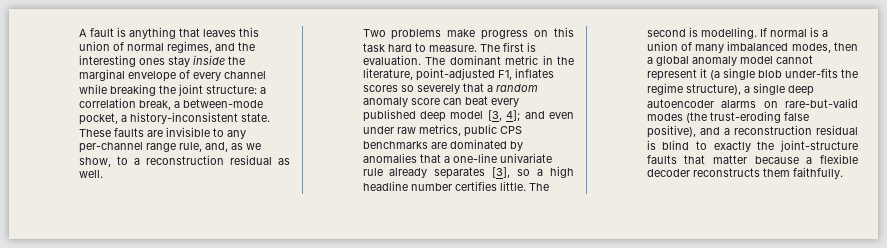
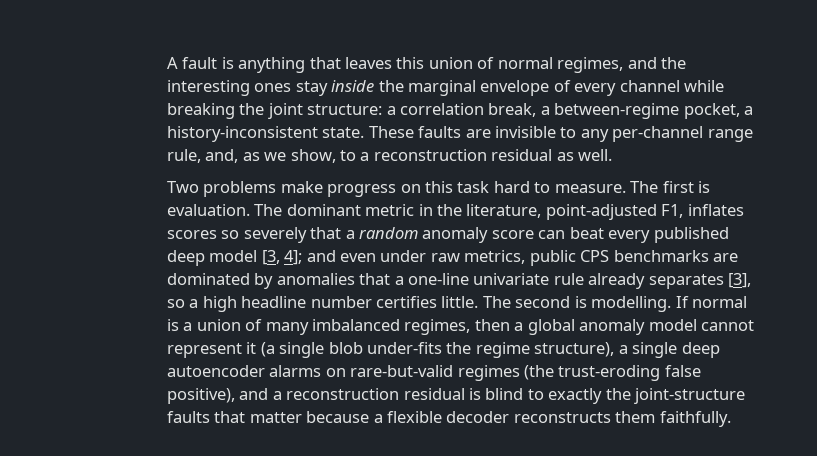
[182,99,263,108] between-mode -> [554,103,680,119] between-regime
[791,43,831,53] modes, -> [404,319,471,335] regimes,
[646,113,683,121] modes -> [457,365,520,381] regimes

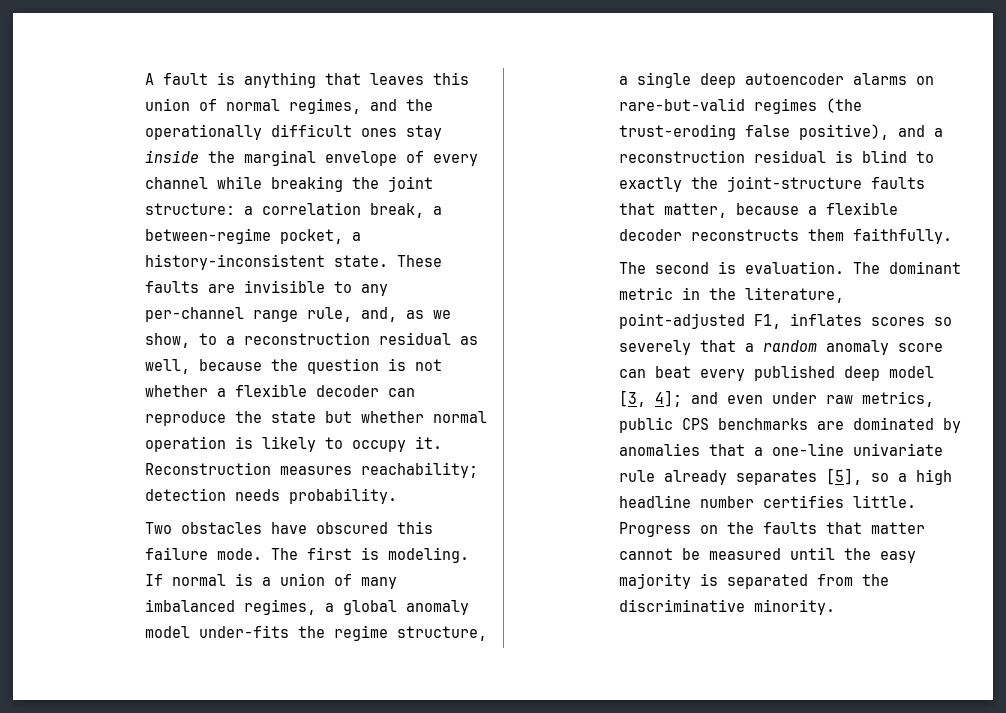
[166,80,250,96] interesting -> [144,124,352,140] operationally difficult
[578,149,613,161] [166,181,694,197] well. // Two problems make progress on this task hard to measure. The first -> [144,358,442,374] [144,384,415,397] [144,411,487,426] [144,436,442,452] [144,462,478,478] [144,488,397,504] [144,521,433,534] [144,547,469,563] [144,573,397,589] [144,599,469,615] [144,625,487,641] [618,72,934,88] [618,98,862,114] [618,124,943,140] [618,150,934,163] [618,176,925,192] [618,202,898,218] [618,228,952,244] [618,262,709,274] well, because the question is not whether a flexible decoder can reproduce the state but whether normal operation is likely to occupy it. Reconstruction measures reachability; detection needs probability. // Two obstacles have obscured this failure mode. The first is modeling. If normal is a union of many imbalanced regimes, a global anomaly model under-fits the regime structure, a single deep autoencoder alarms on rare-but-valid regimes (the trust-eroding false positive), and a reconstruction residual is blind to exactly the joint-structure faults that matter, because a flexible decoder reconstructs them faithfully. // The second
[728,273,752,288] [3], -> [825,468,862,485] [5],
[482,296,748,312] [166,319,755,335] [166,342,720,358] [166,365,701,381] [166,388,746,404] [166,411,731,427] The second is modelling. If normal is a union of many imbalanced regimes, then a global anomaly model cannot represent it (a single blob under-fits the regime structure), a single deep autoencoder alarms on rare-but-valid regimes (the trust-eroding false positive), and a reconstruction residual is blind to exactly the joint-structure faults that matter because a flexible decoder reconstructs them faithfully. -> [618,522,925,537] [618,547,916,563] [618,573,889,589] [618,599,835,615] Progress on the faults that matter cannot be measured until the easy majority is separated from the discriminative minority.

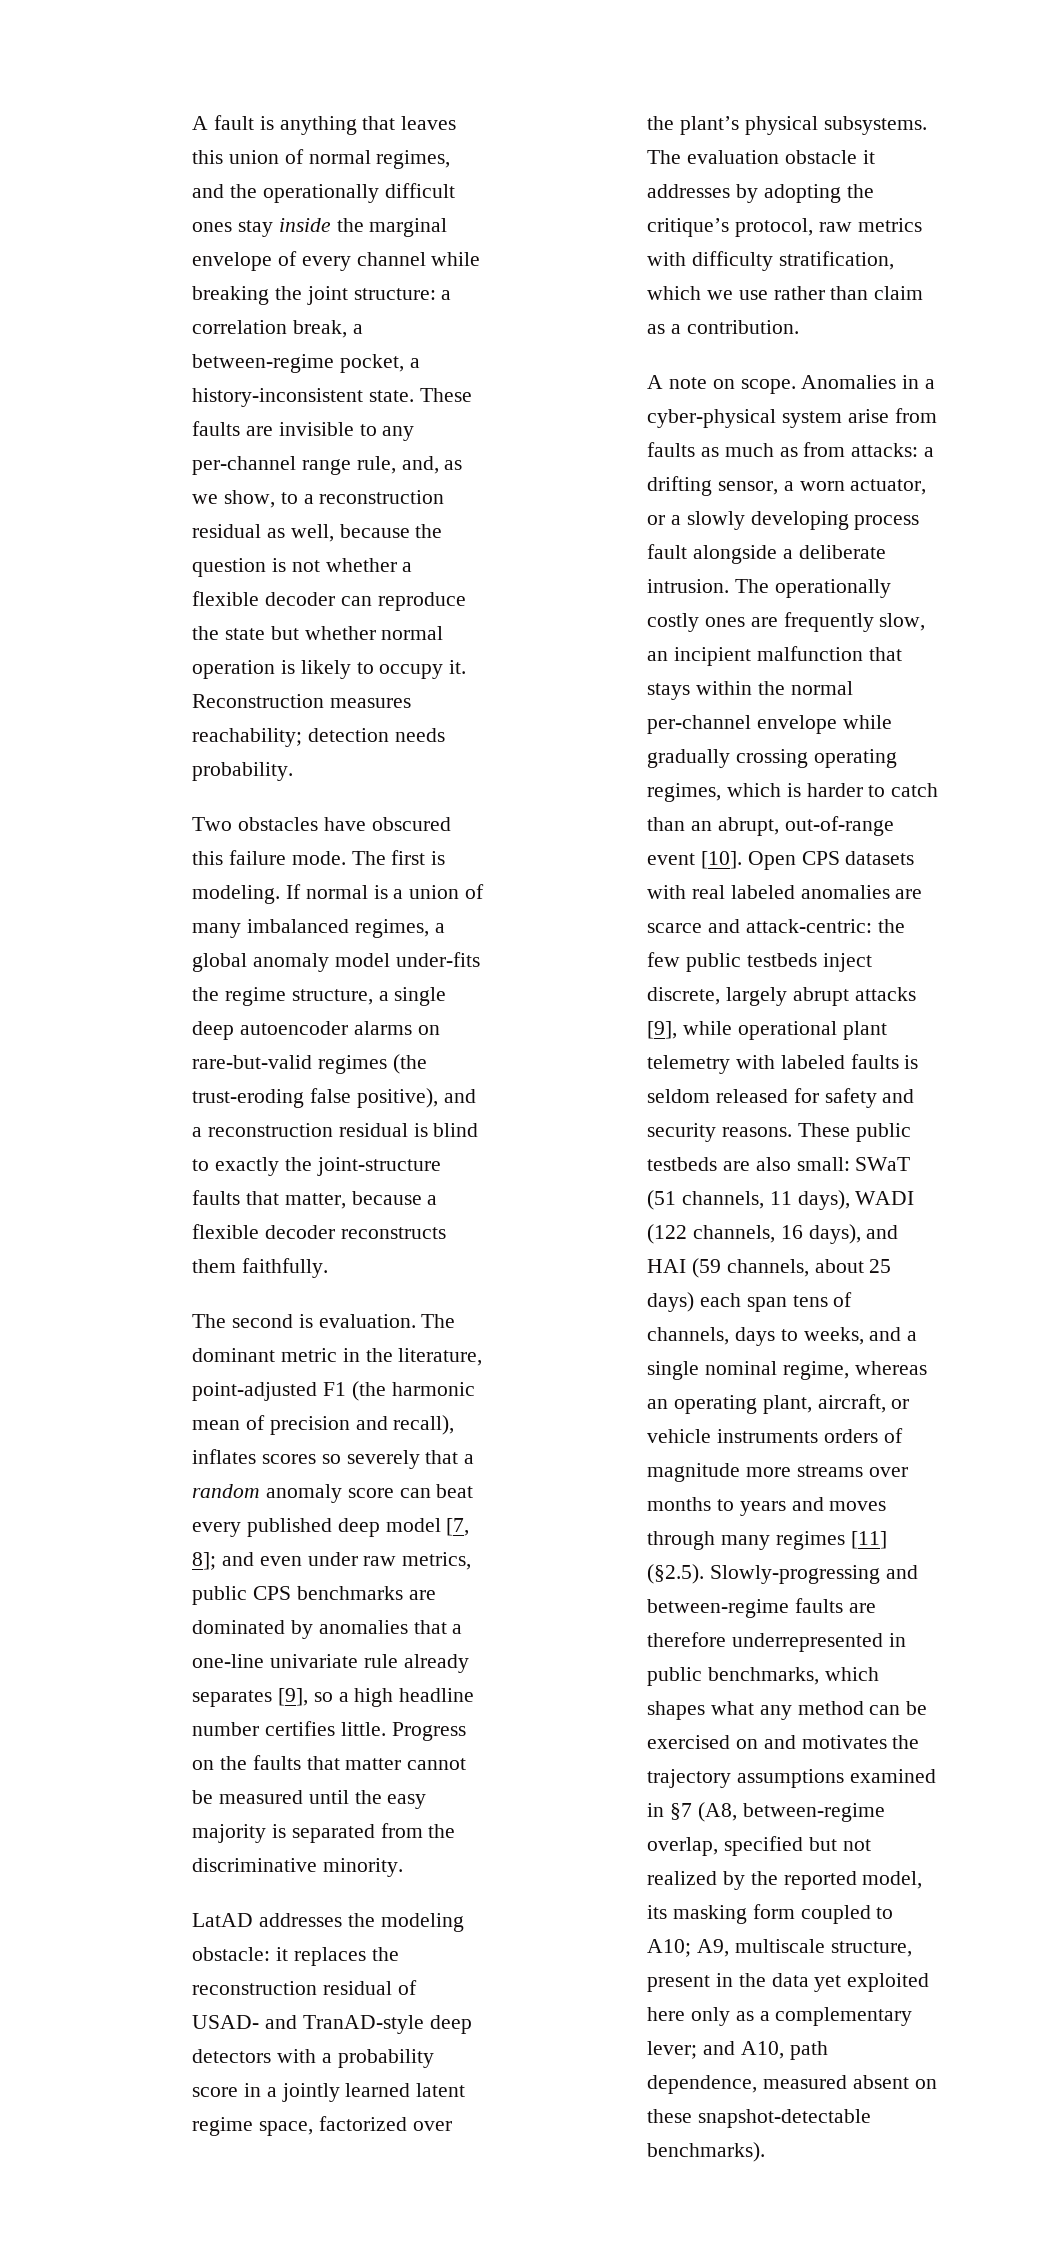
[753,314,781,329] F1, -> [322,1381,475,1401] [192,1415,455,1435] F1 (the harmonic mean of precision and recall),
[618,390,682,407] [3, 4]; -> [446,1518,470,1536] [192,1552,217,1570] [7, 8];
[825,468,862,485] [5], -> [277,1688,308,1706] [9],
(835, 607) none -> [192,1913,464,1932] [192,1947,399,1966] [192,1980,417,1995] [192,2015,472,2034] [192,2049,434,2068] [192,2083,466,2102] [192,2116,452,2136] [647,116,927,135] [647,150,875,164] [647,184,874,203] [647,218,922,237] [647,251,894,271] [647,286,924,300] [647,320,799,334] [647,375,935,394] [647,408,937,428] [647,442,934,457] [647,476,927,496] [647,511,920,530] [647,544,886,564] [647,579,891,598] [647,612,926,632] [647,646,902,666] [647,681,853,700] [647,715,892,734] [647,749,897,768] [647,783,939,802] [647,816,894,836] [647,851,915,870] [647,885,923,899] [647,919,905,933] [647,952,872,972] [647,987,916,1006] [647,1021,887,1040] [647,1054,919,1074] [647,1088,915,1108] [647,1123,911,1142] [647,1157,911,1171] [647,1190,915,1210] [647,1224,899,1244] [647,1258,892,1278] [647,1292,853,1312] [647,1327,918,1346] [647,1361,927,1380] [647,1394,910,1414] [647,1428,903,1443] [647,1463,908,1482] [647,1497,887,1516] [647,1531,887,1550] [647,1564,918,1584] [647,1598,876,1618] [647,1632,906,1652] [647,1667,879,1686] [647,1701,928,1720] [647,1735,920,1749] [647,1769,936,1788] [647,1802,885,1822] [647,1836,871,1856] [647,1871,923,1890] [647,1904,894,1924] [647,1939,912,1957] [647,1973,930,1992] [647,2007,913,2026] [647,2041,828,2060] [647,2075,937,2094] [647,2109,871,2128] [647,2142,766,2162] // LatAD addresses the modeling obstacle: it replaces the reconstruction residual of USAD- and TranAD-style deep detectors with a probability score in a jointly learned latent regime space, factorized over the plant’s physical subsystems. The evaluation obstacle it addresses by adopting the critique’s protocol, raw metrics with difficulty stratification, which we use rather than claim as a contribution. // A note on scope. Anomalies in a cyber-physical system arise from faults as much as from attacks: a drifting sensor, a worn actuator, or a slowly developing process fault alongside a deliberate intrusion. The operationally costly ones are frequently slow, an incipient malfunction that stays within the normal per-channel envelope while gradually crossing operating regimes, which is harder to catch than an abrupt, out-of-range event [10]. Open CPS datasets with real labeled anomalies are scarce and attack-centric: the few public testbeds inject discrete, largely abrupt attacks [9], while operational plant telemetry with labeled faults is seldom released for safety and security reasons. These public testbeds are also small: SWaT (51 channels, 11 days), WADI (122 channels, 16 days), and HAI (59 channels, about 25 days) each span tens of channels, days to weeks, and a single nominal regime, whereas an operating plant, aircraft, or vehicle instruments orders of magnitude more streams over months to years and moves through many regimes [11] (§2.5). Slowly-progressing and between-regime faults are therefore underrepresented in public benchmarks, which shapes what any method can be exercised on and motivates the trajectory assumptions examined in §7 (A8, between-regime overlap, specified but not realized by the reported model, its masking form coupled to A10; A9, multiscale structure, present in the data yet exploited here only as a complementary lever; and A10, path dependence, measured absent on these snapshot-detectable benchmarks).

